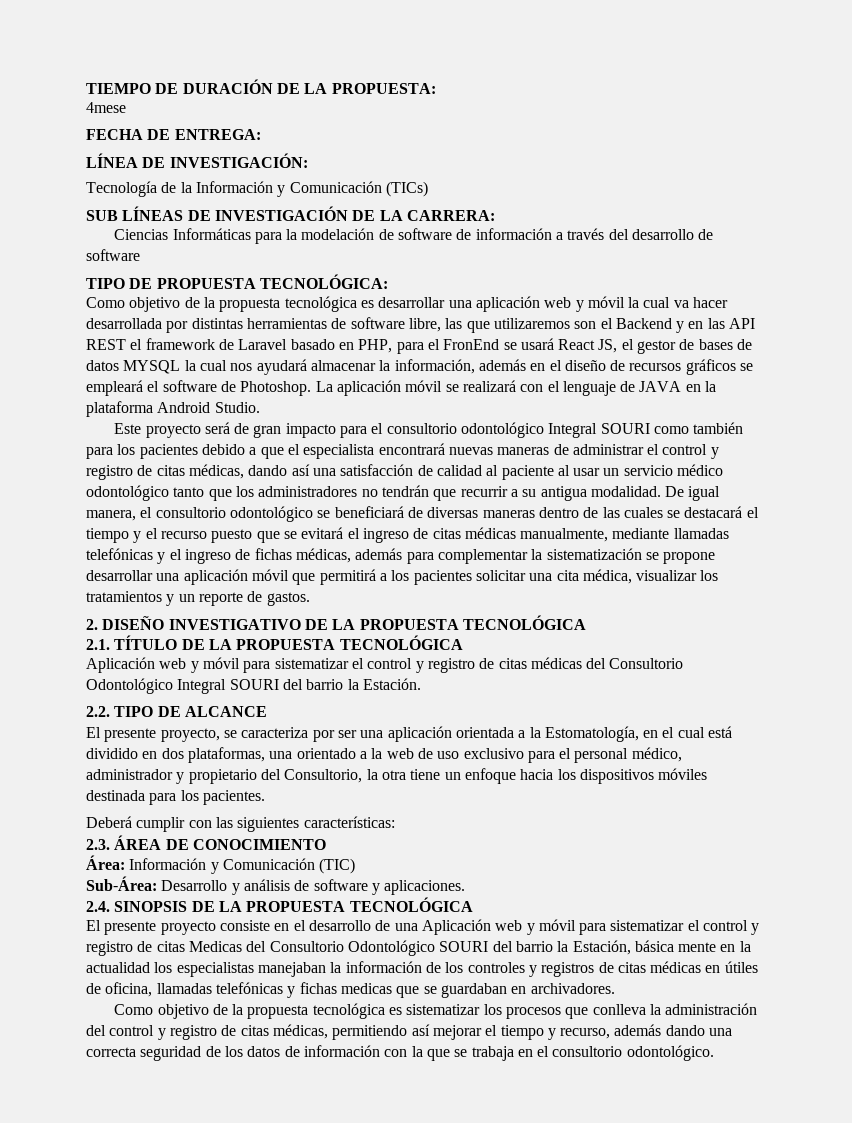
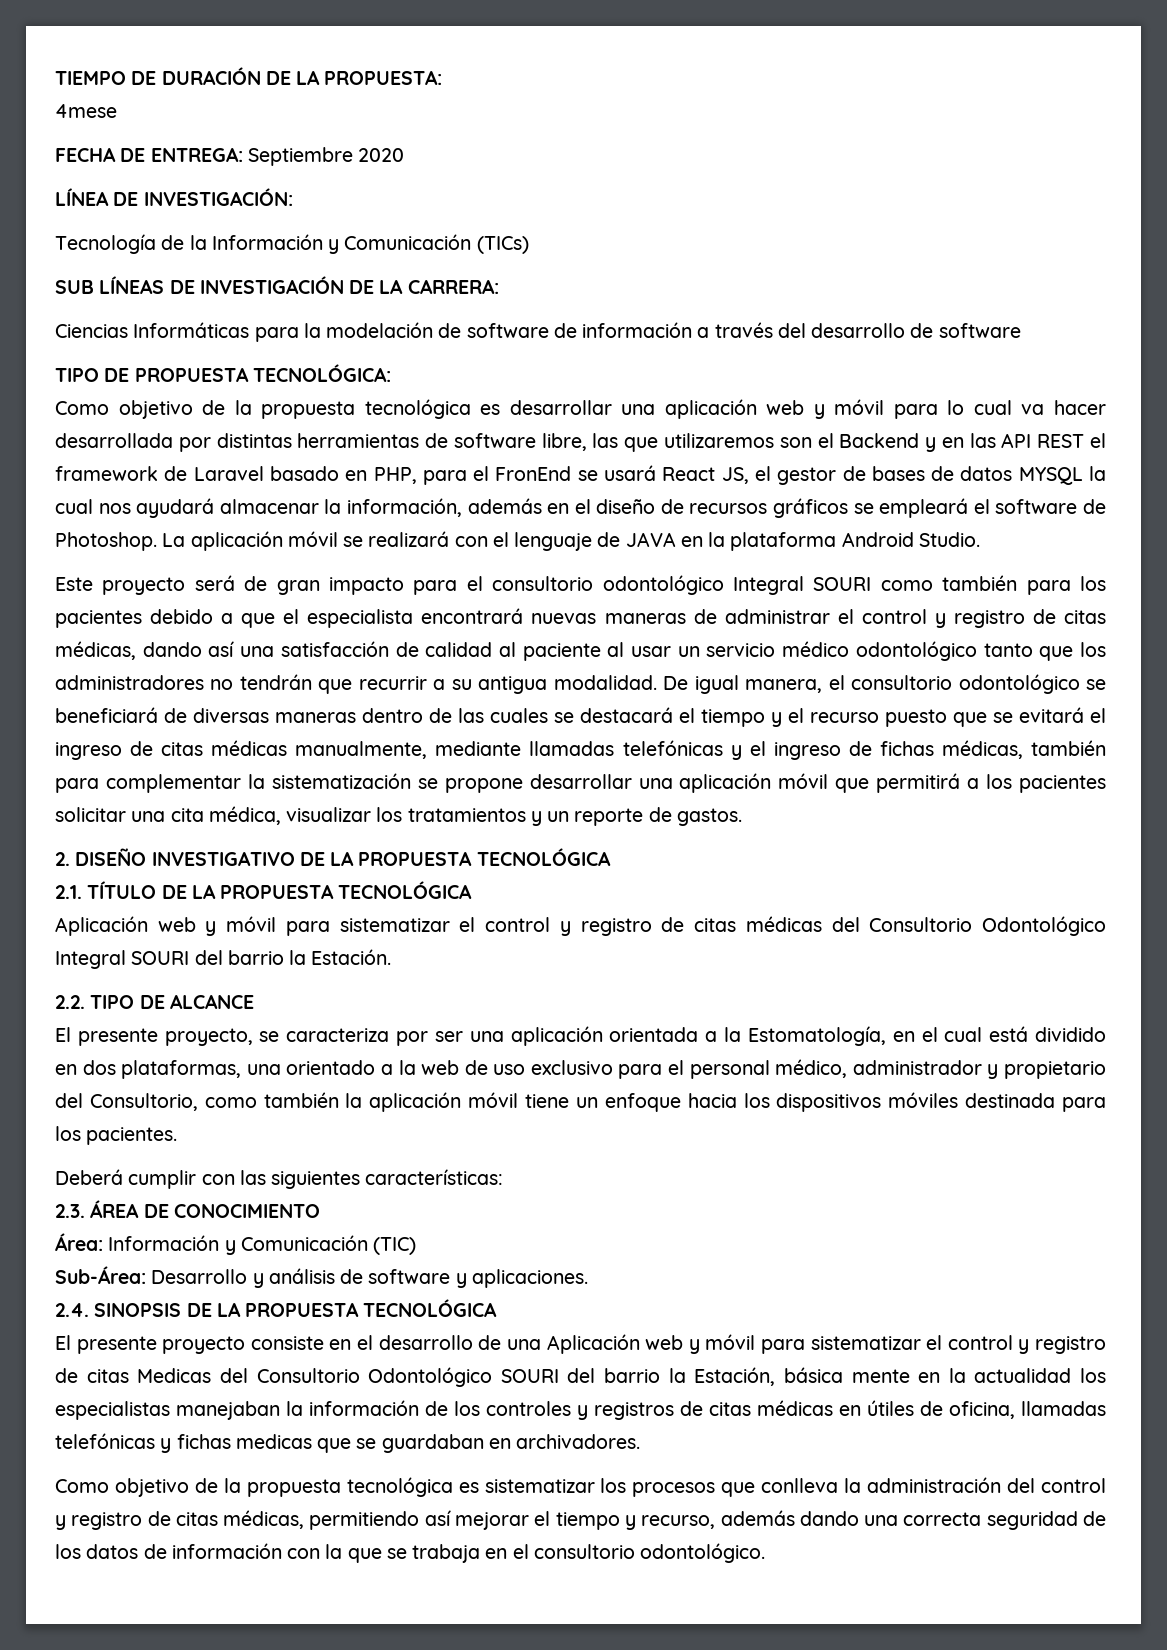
(261, 134) none -> [247,147,405,166] Septiembre 2020
[628,297,640,308] la -> [893,400,965,419] para lo
[355,548,403,560] además -> [1030,740,1106,756] también
[366,769,406,780] la otra -> [204,1092,519,1112] como también la aplicación móvil

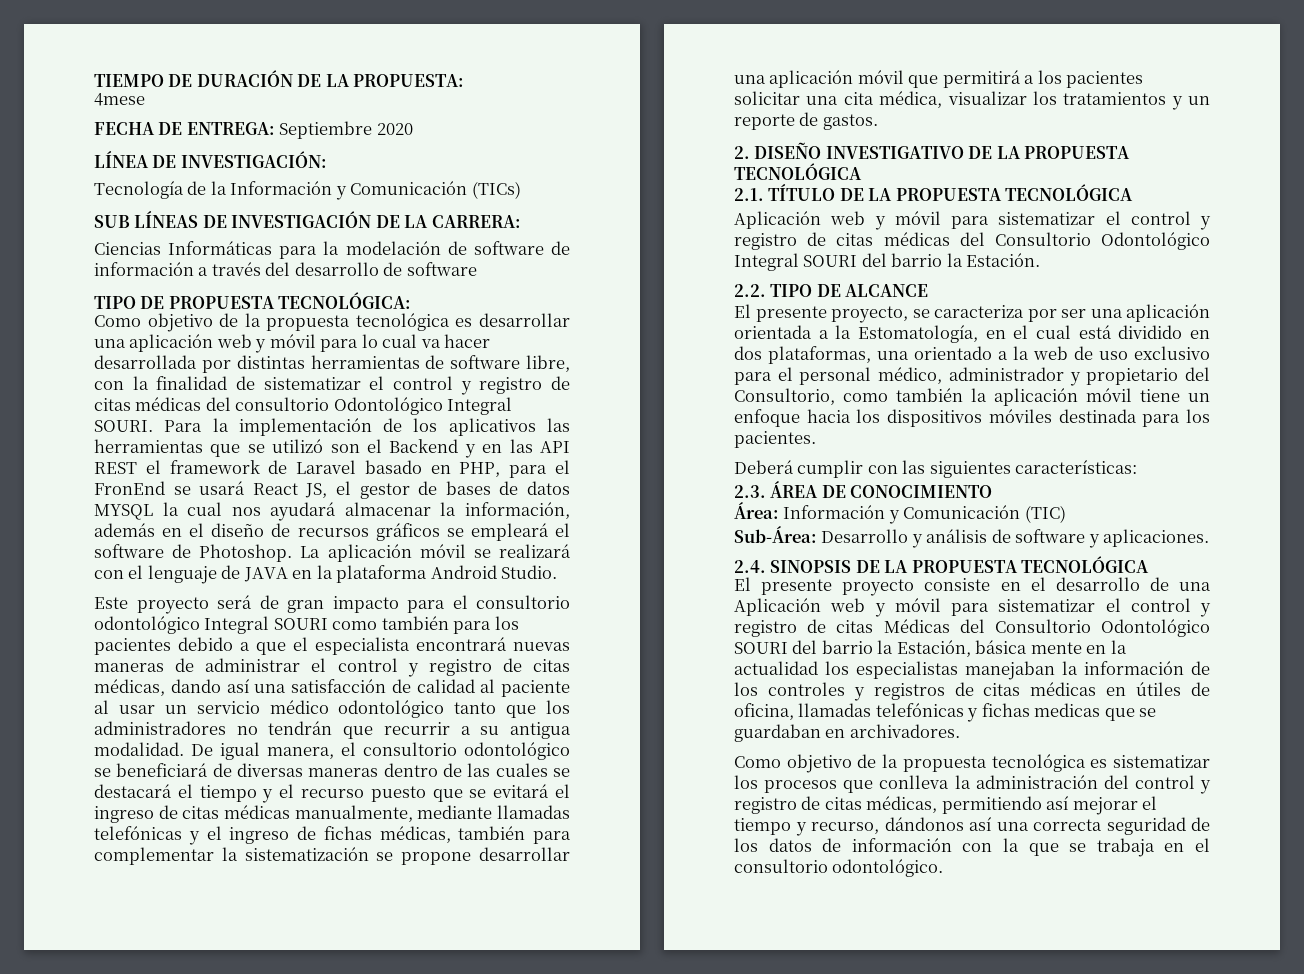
[592,433,775,452] las que utilizaremos -> [94,376,570,395] [94,397,513,415] [94,418,570,436] [94,439,324,457] con la finalidad de sistematizar el control y registro de citas médicas del consultorio Odontológico Integral SOURI. Para la implementación de los aplicativos las herramientas que se utilizó
[137,1368,212,1383] Medicas -> [883,619,950,633] Médicas
[720,1510,859,1526] además dando -> [884,817,991,831] dándonos así

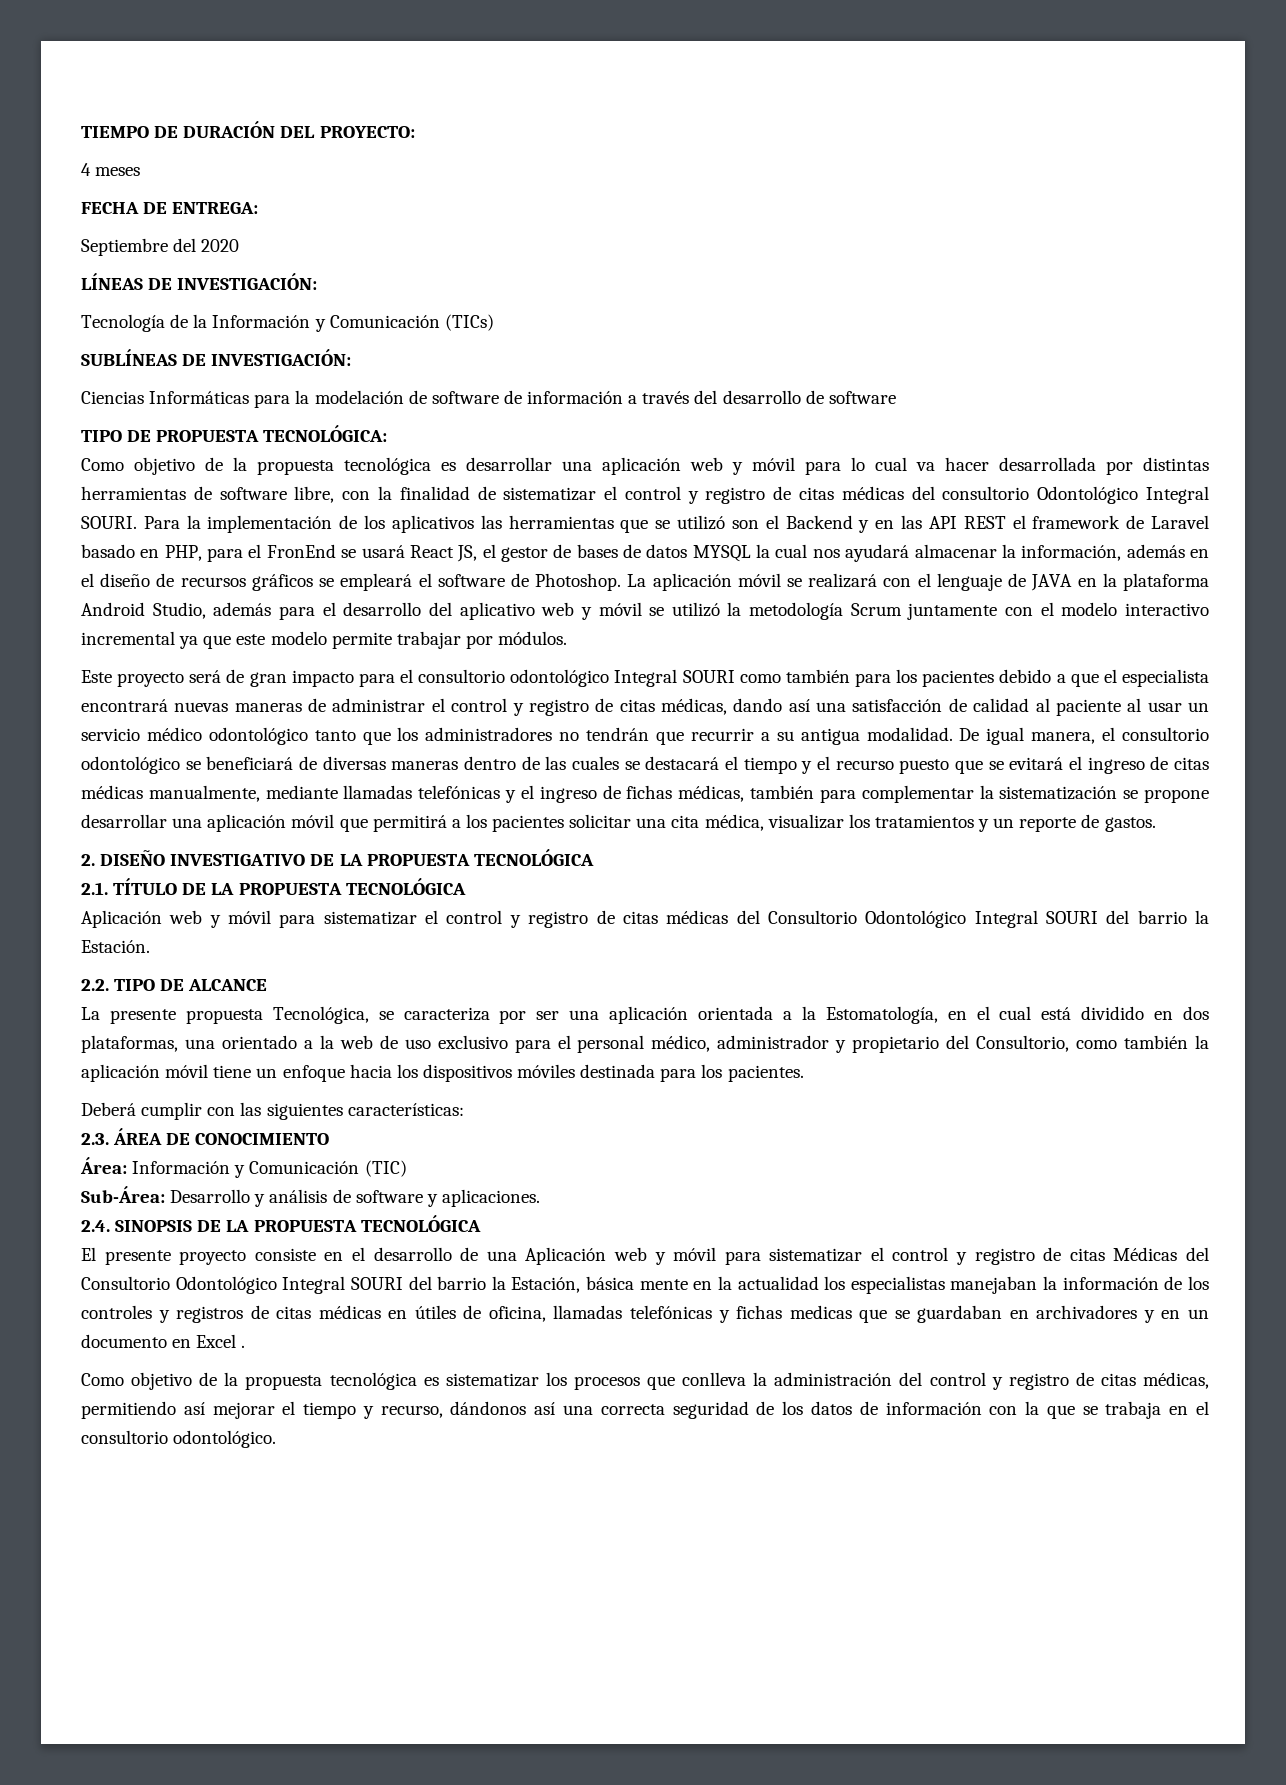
[297,74,465,87] [94,93,145,106] DE LA PROPUESTA: // 4mese -> [280,126,415,138] [81,163,141,176] DEL PROYECTO: // 4 meses
[279,121,373,139] Septiembre -> [81,238,197,256] // Septiembre del
[94,151,149,168] LÍNEA -> [81,273,143,290] LÍNEAS
[94,211,521,228] SUB LÍNEAS DE INVESTIGACIÓN DE LA CARRERA: -> [81,349,352,366] SUBLÍNEAS DE INVESTIGACIÓN:
[501,565,558,579] Studio. -> [152,602,1209,620] [81,631,568,649] Studio, además para el desarrollo del aplicativo web y móvil se utilizó la metodología Scrum juntamente con el modelo interactivo incremental ya que este modelo permite trabajar por módulos.
[734,304,908,323] El presente proyecto, -> [81,1006,369,1024] La presente propuesta Tecnológica,
(1210, 628) none -> [282,1276,346,1294] Integral
[849,724,960,738] archivadores. -> [1036,1305,1209,1323] [81,1334,246,1348] archivadores y en un documento en Excel .

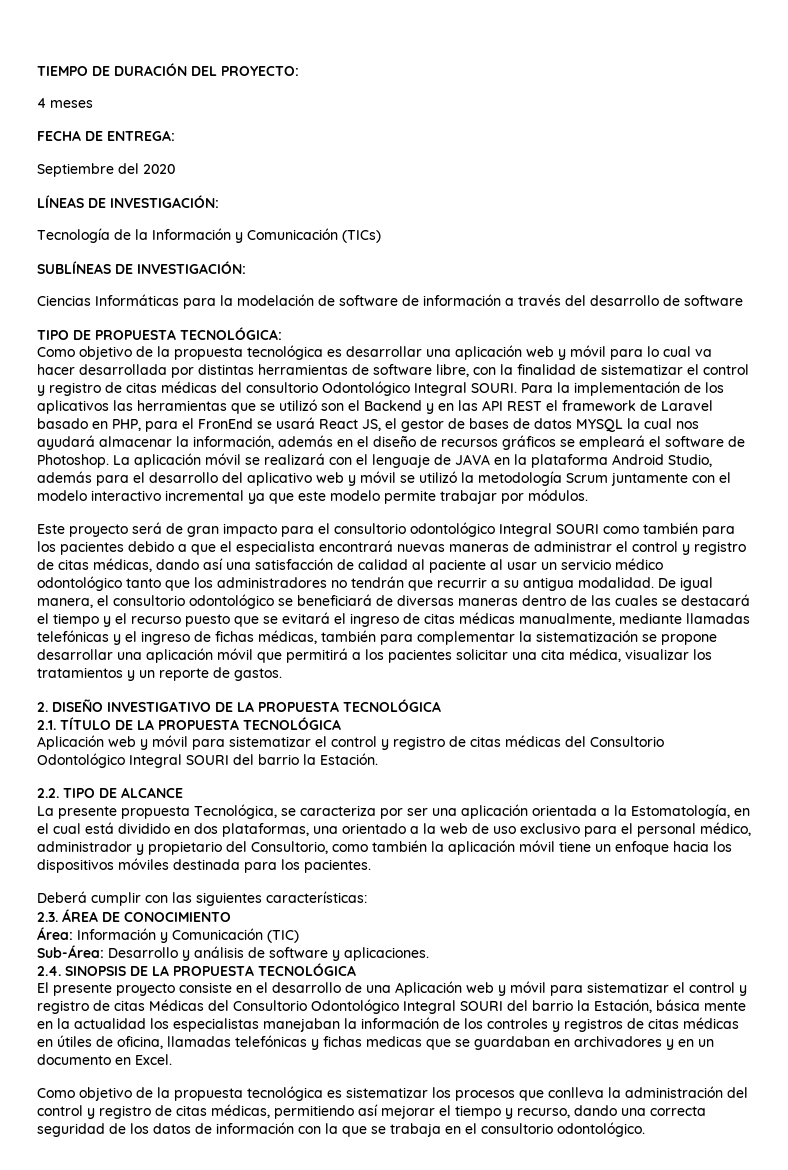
[196,1334,246,1348] Excel . -> [135,1054,172,1065] Excel.
[450,1401,556,1415] dándonos así -> [574,1105,617,1116] dando

